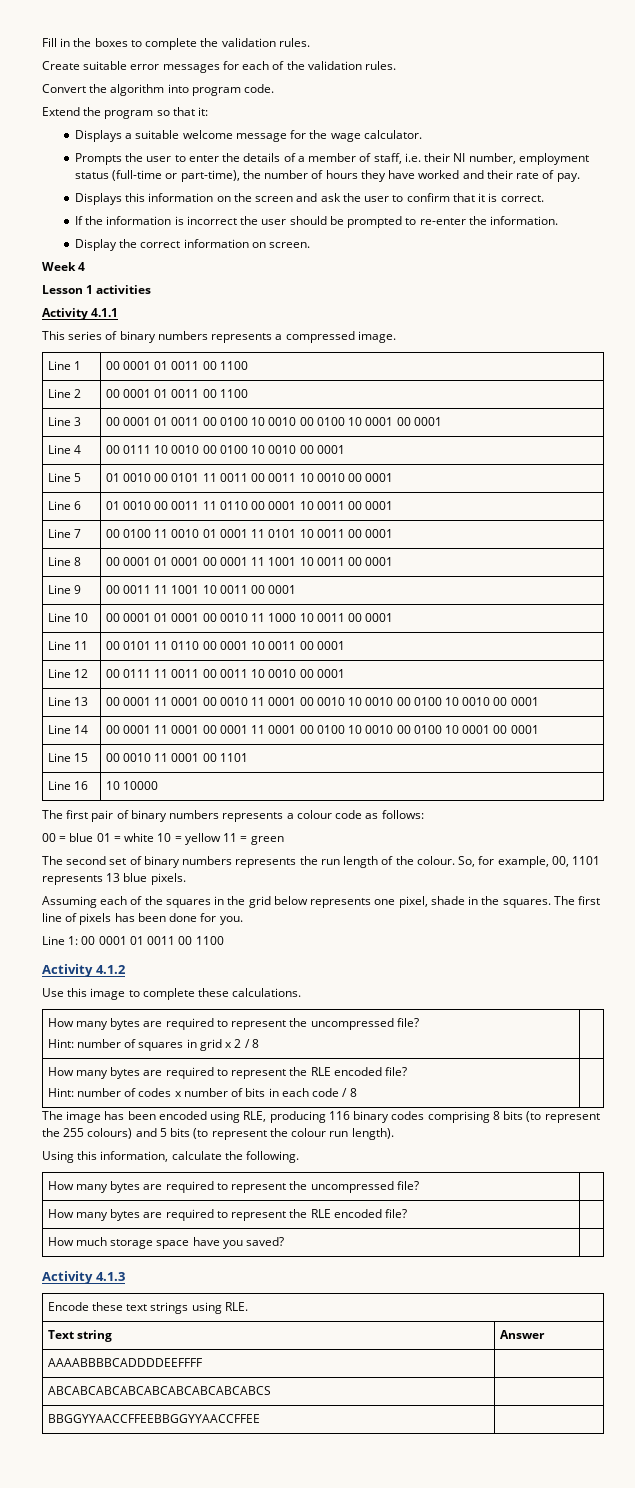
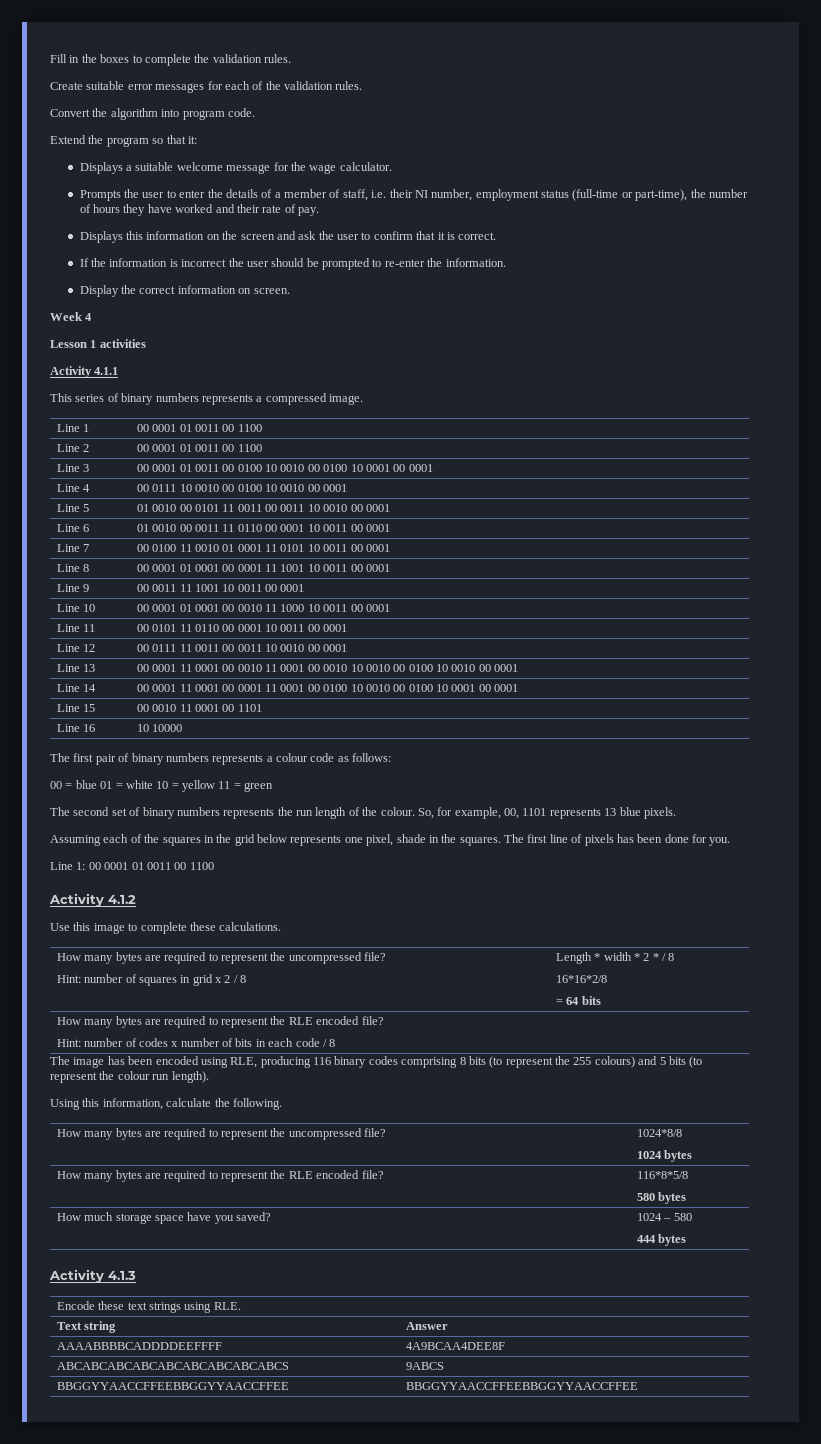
(259, 1043) none -> [555,952,675,964] [555,975,607,983] [555,996,601,1005] Length * width * 2 * / 8 // 16*16*2/8 // = 64 bits
(419, 1185) none -> [636,1129,682,1137] [636,1150,693,1162] 1024*8/8 // 1024 bytes
(408, 1213) none -> [636,1171,688,1179] [636,1192,687,1204] 116*8*5/8 // 580 bytes
(285, 1241) none -> [636,1213,692,1221] [636,1234,687,1246] 1024 – 580 // 444 bytes
(202, 1362) none -> [405,1342,505,1350] 4A9BCAA4DEE8F
(271, 1390) none -> [405,1362,444,1370] 9ABCS
(260, 1418) none -> [405,1382,638,1390] BBGGYYAACCFFEEBBGGYYAACCFFEE

